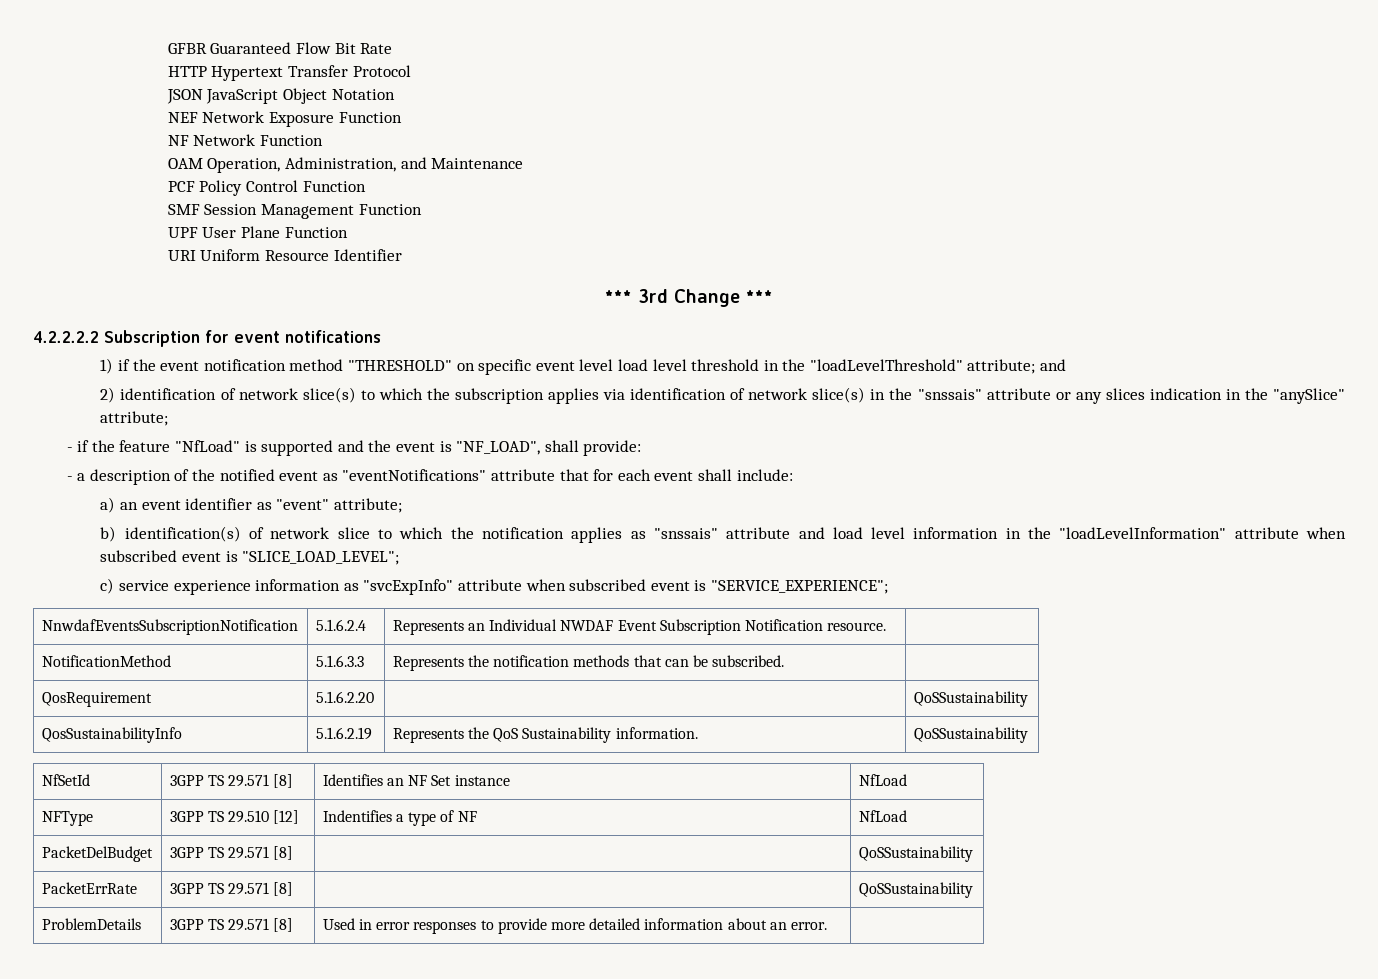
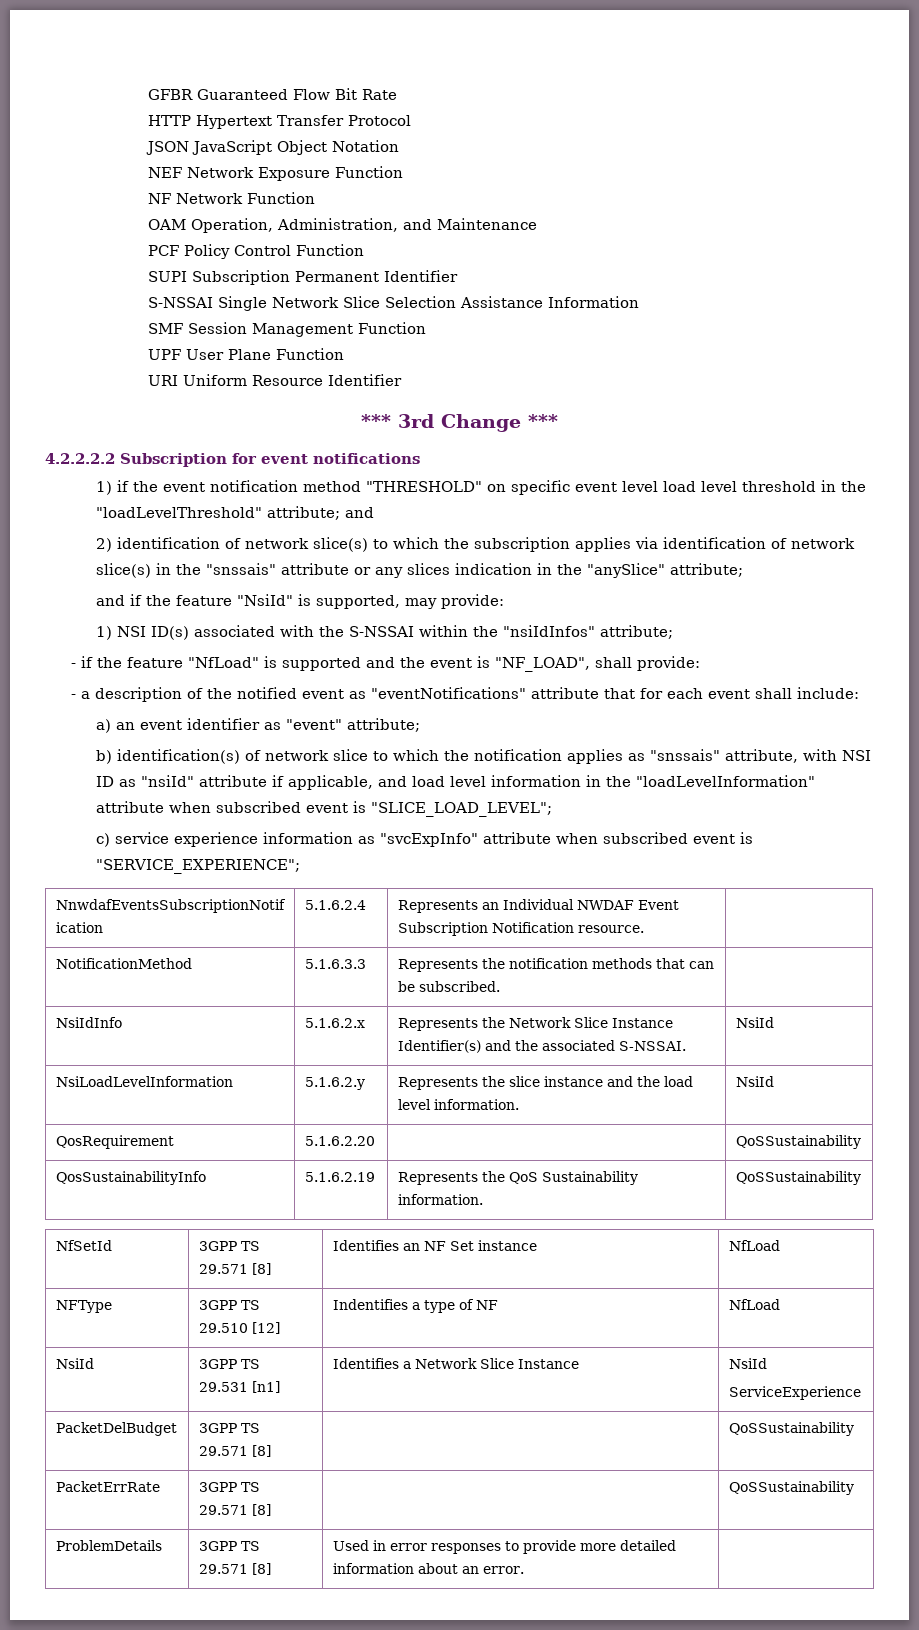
(366, 186) none -> [147,270,458,285] [147,296,639,311] // SUPI Subscription Permanent Identifier // S-NSSAI Single Network Slice Selection Assistance Information
(169, 418) none -> [96,594,505,609] [96,625,674,640] // and if the feature "NsiId" is supported, may provide: // 1) NSI ID(s) associated with the S-NSSAI within the "nsiIdInfos" attribute;
[726,527,791,539] attribute -> [725,749,872,763] [96,775,374,790] attribute, with NSI ID as "nsiId" attribute if applicable,
(785, 661) none -> [55,1017,122,1028] [304,1018,365,1028] [397,1017,673,1031] [397,1040,686,1053] [735,1017,774,1028] [55,1076,233,1087] [304,1077,365,1090] [397,1076,693,1090] [397,1099,519,1110] [735,1076,774,1087] // NsiIdInfo | 5.1.6.2.x | Represents the Network Slice Instance Identifier(s) and the associated S-NSSAI. | NsiId // NsiLoadLevelInformation | 5.1.6.2.y | Represents the slice instance and the load level information. | NsiId
(907, 816) none -> [55,1358,94,1369] [198,1359,260,1369] [198,1381,280,1393] [332,1358,579,1369] [728,1358,767,1369] [728,1386,861,1400] // NsiId | 3GPP TS 29.531 [n1] | Identifies a Network Slice Instance | NsiId // ServiceExperience

